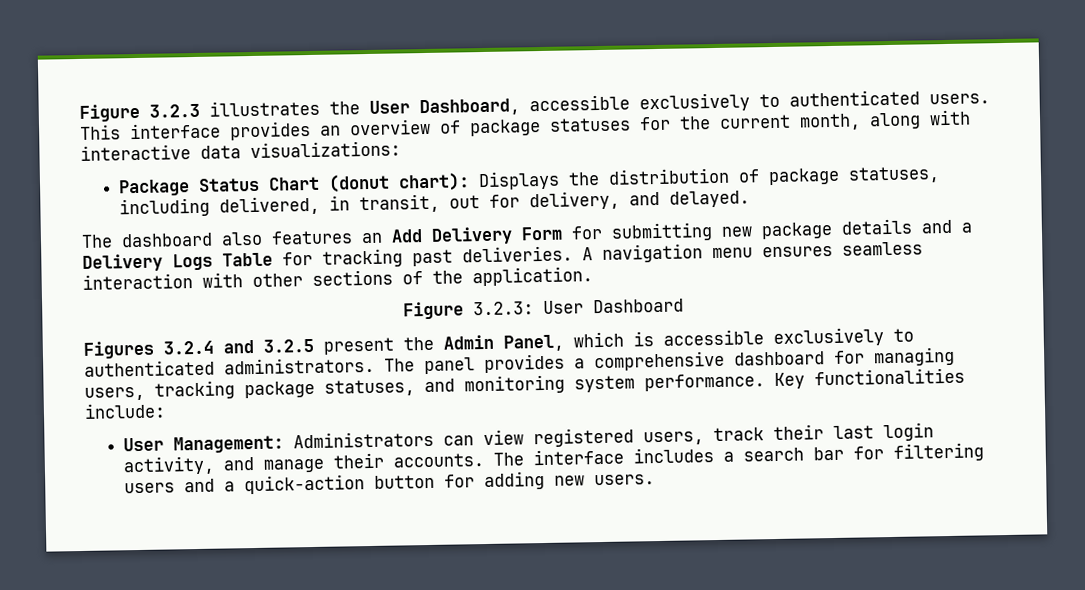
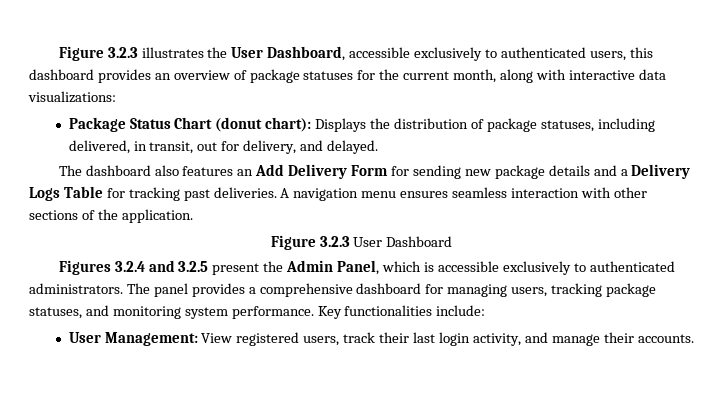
[929,93,990,105] [79,122,221,140] users. This interface -> [589,47,653,61] [29,69,94,80] users, this dashboard
[611,222,713,242] submitting -> [412,165,461,179] sending
[472,301,534,316] 3.2.3: -> [319,236,350,247] 3.2.3
[292,429,524,449] Administrators can view -> [201,333,233,343] View
[492,442,984,466] [123,470,655,495] The interface includes a search bar for filtering users and a quick-action button for adding new users. -> (694, 338) none

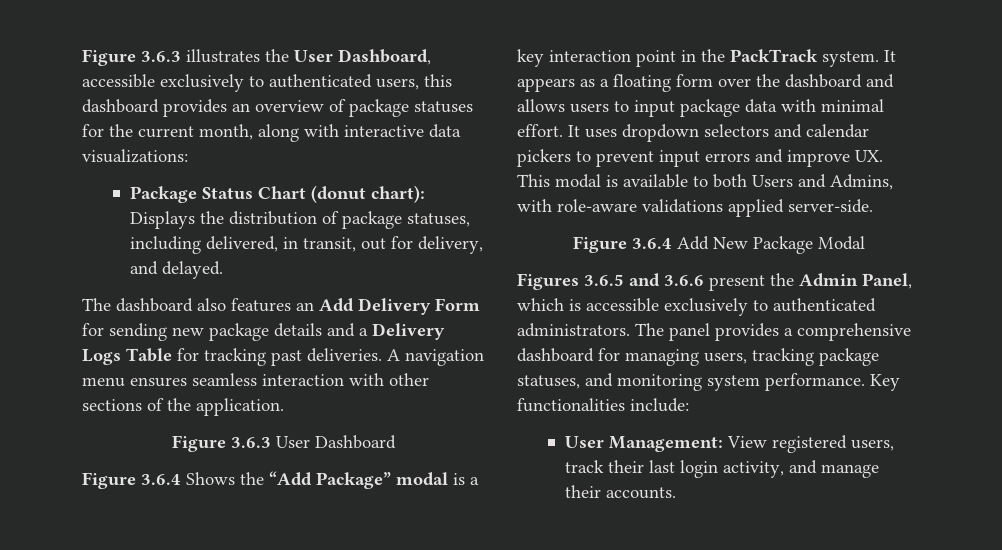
[58,46,138,61] Figure 3.2.3 -> [82,49,181,66] Figure 3.6.3
[319,236,350,247] 3.2.3 -> [231,437,271,448] 3.6.3
[58,260,209,275] Figures 3.2.4 and 3.2.5 -> [82,471,479,489] [517,49,896,67] [517,74,894,92] [517,99,884,117] [517,124,869,142] [517,149,883,167] [517,174,893,190] [517,199,873,217] [572,236,865,254] [517,273,704,290] Figure 3.6.4 Shows the “Add Package” modal is a key interaction point in the PackTrack system. It appears as a floating form over the dashboard and allows users to input package data with minimal effort. It uses dropdown selectors and calendar pickers to prevent input errors and improve UX. This modal is available to both Users and Admins, with role-aware validations applied server-side. // Figure 3.6.4 Add New Package Modal // Figures 3.6.5 and 3.6.6

